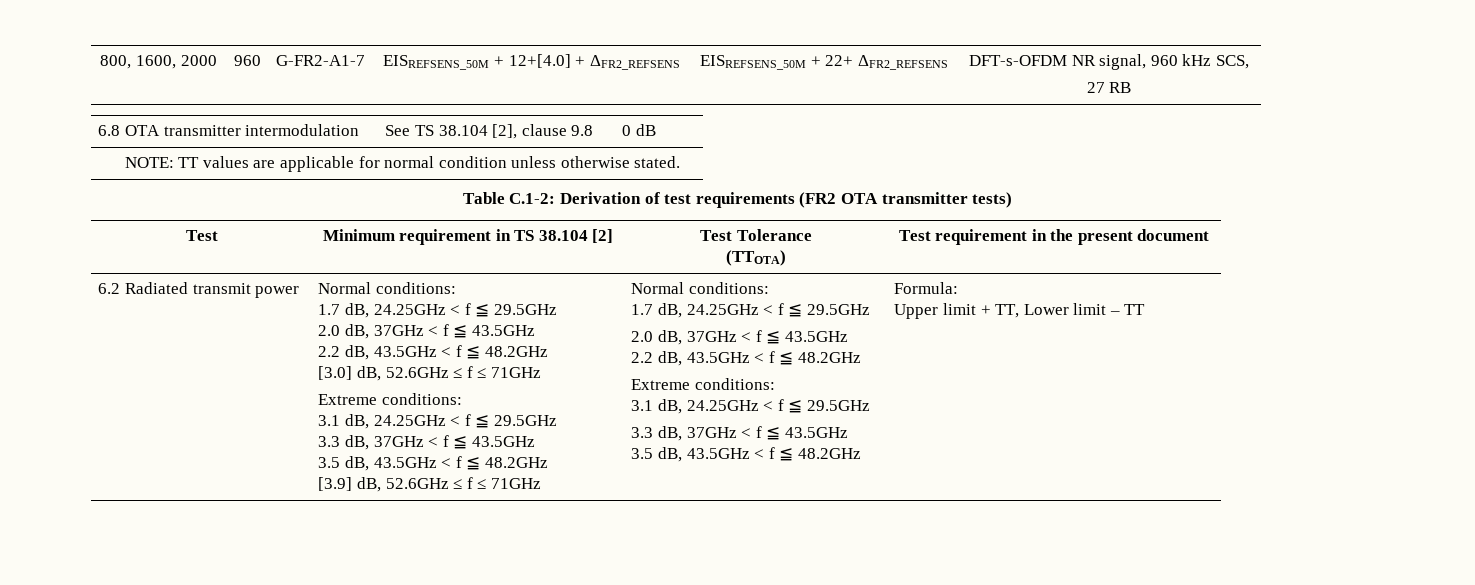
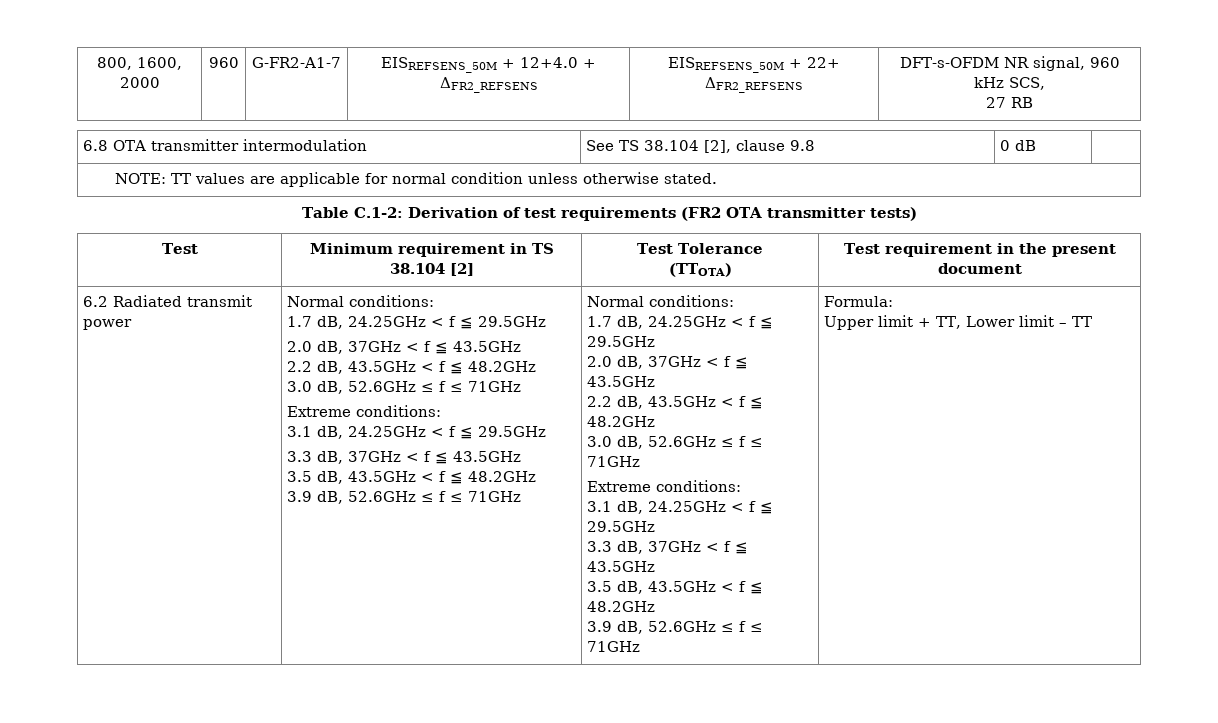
[508,54,571,68] 12+[4.0] -> [520,57,578,68] 12+4.0
[318,366,353,380] [3.0] -> [287,381,313,392] 3.0
[318,477,353,491] [3.9] -> [287,491,313,502] 3.9
(861, 357) none -> [587,436,764,449] [587,456,641,467] // 3.0 dB, 52.6GHz ≤ f ≤ 71GHz
(861, 453) none -> [587,621,764,634] [587,641,641,652] // 3.9 dB, 52.6GHz ≤ f ≤ 71GHz

